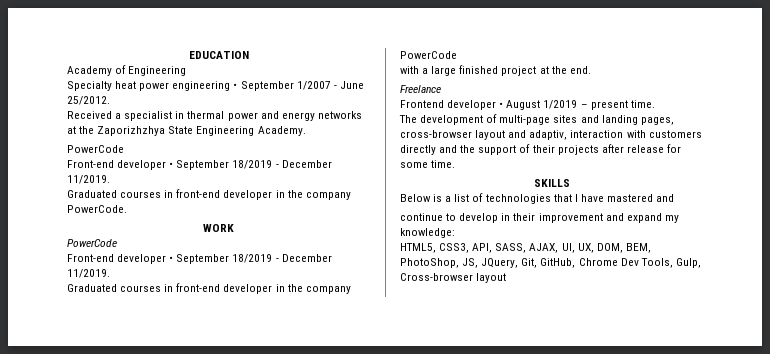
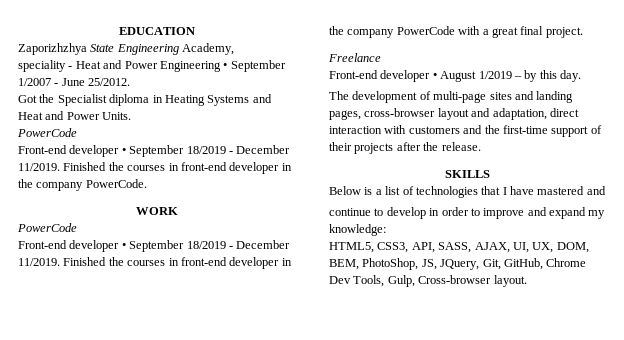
[67,65,187,76] [67,81,231,91] Academy of Engineering // Specialty heat power engineering -> [18,43,235,55] [18,60,221,72] Zaporizhzhya State Engineering Academy, // speciality - Heat and Power Engineering
[67,111,362,121] [67,126,306,136] [67,145,124,153] [67,160,332,170] [67,175,110,184] [67,190,117,198] Received a specialist in thermal power and energy networks at the Zaporizhzhya State Engineering Academy. // PowerCode // Front-end developer • September 18/2019 - December 11/2019. // Graduated -> [18,94,272,106] [18,111,132,120] [17,128,77,137] [18,145,291,157] [18,162,124,171] Got the Specialist diploma in Heating Systems and Heat and Power Units. // PowerCode // Front-end developer • September 18/2019 - December 11/2019. Finished the
[67,284,117,292] // Graduated -> [63,257,124,266] Finished the
(457, 55) // -> (455, 30) none
[431,65,591,76] large finished project at the end. -> [491,26,583,38] great final project.
[400,100,444,108] Frontend -> [329,70,378,79] Front-end
[590,100,655,110] present time. -> [524,70,581,82] by this day.
[529,130,568,140] adaptiv, -> [492,108,579,120] adaptation, direct
[400,145,436,155] directly -> (460, 130) none
(476, 149) none -> [502,125,548,134] first-time
[626,144,681,153] [400,160,456,168] release for some time. -> [423,142,481,151] the release.
[513,213,603,223] their improvement -> [441,207,525,219] order to improve
[476,273,507,283] layout -> [493,275,527,287] layout.

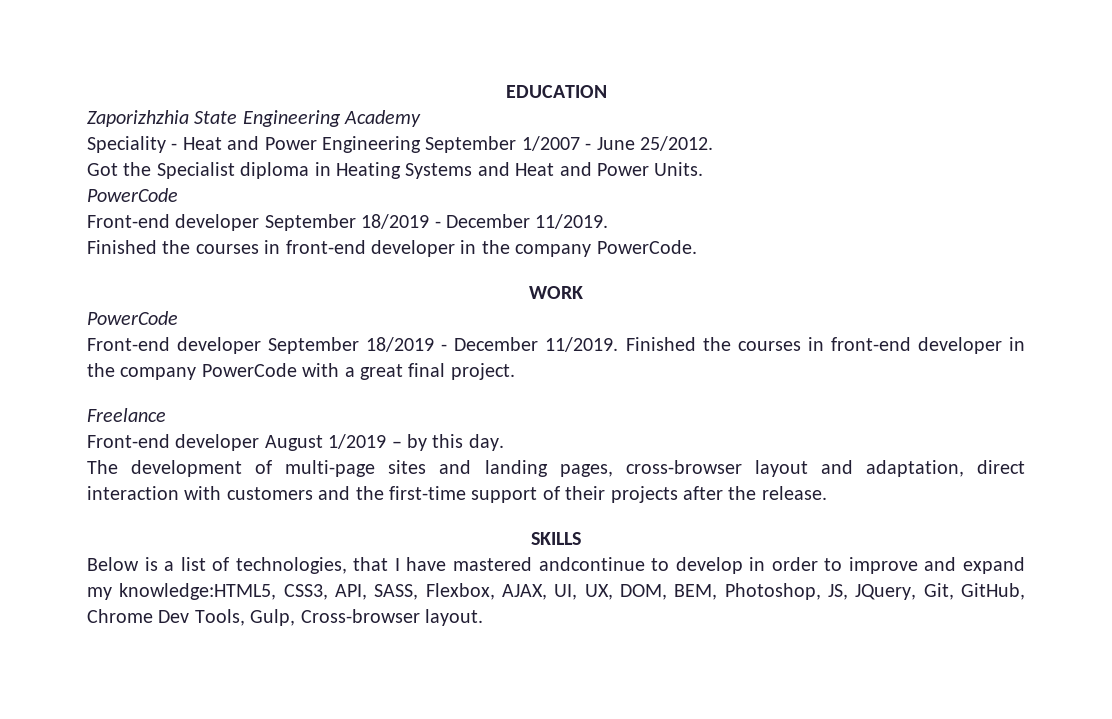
[18,43,87,55] Zaporizhzhya -> [87,110,189,127] Zaporizhzhia
[182,43,235,55] [18,60,66,72] Academy, // speciality -> [344,110,422,127] [87,136,166,153] Academy // Speciality
[223,63,228,69] • -> (421, 144) none
[121,145,291,157] [18,163,60,171] • September 18/2019 - December 11/2019. -> [264,214,609,231] September 18/2019 - December 11/2019. //
[121,243,126,249] • -> (262, 345) none
[432,73,437,79] • -> (260, 442) none
[415,186,478,198] technologies -> [235,557,347,574] technologies,
[586,186,606,195] [329,208,371,216] and // continue -> [538,557,645,571] andcontinue
[329,224,386,236] [329,242,374,253] knowledge: // HTML5, -> [119,583,277,600] knowledge:HTML5,
(472, 247) none -> [425,583,495,600] Flexbox,
[362,258,419,270] PhotoShop, -> [724,583,821,600] Photoshop,

